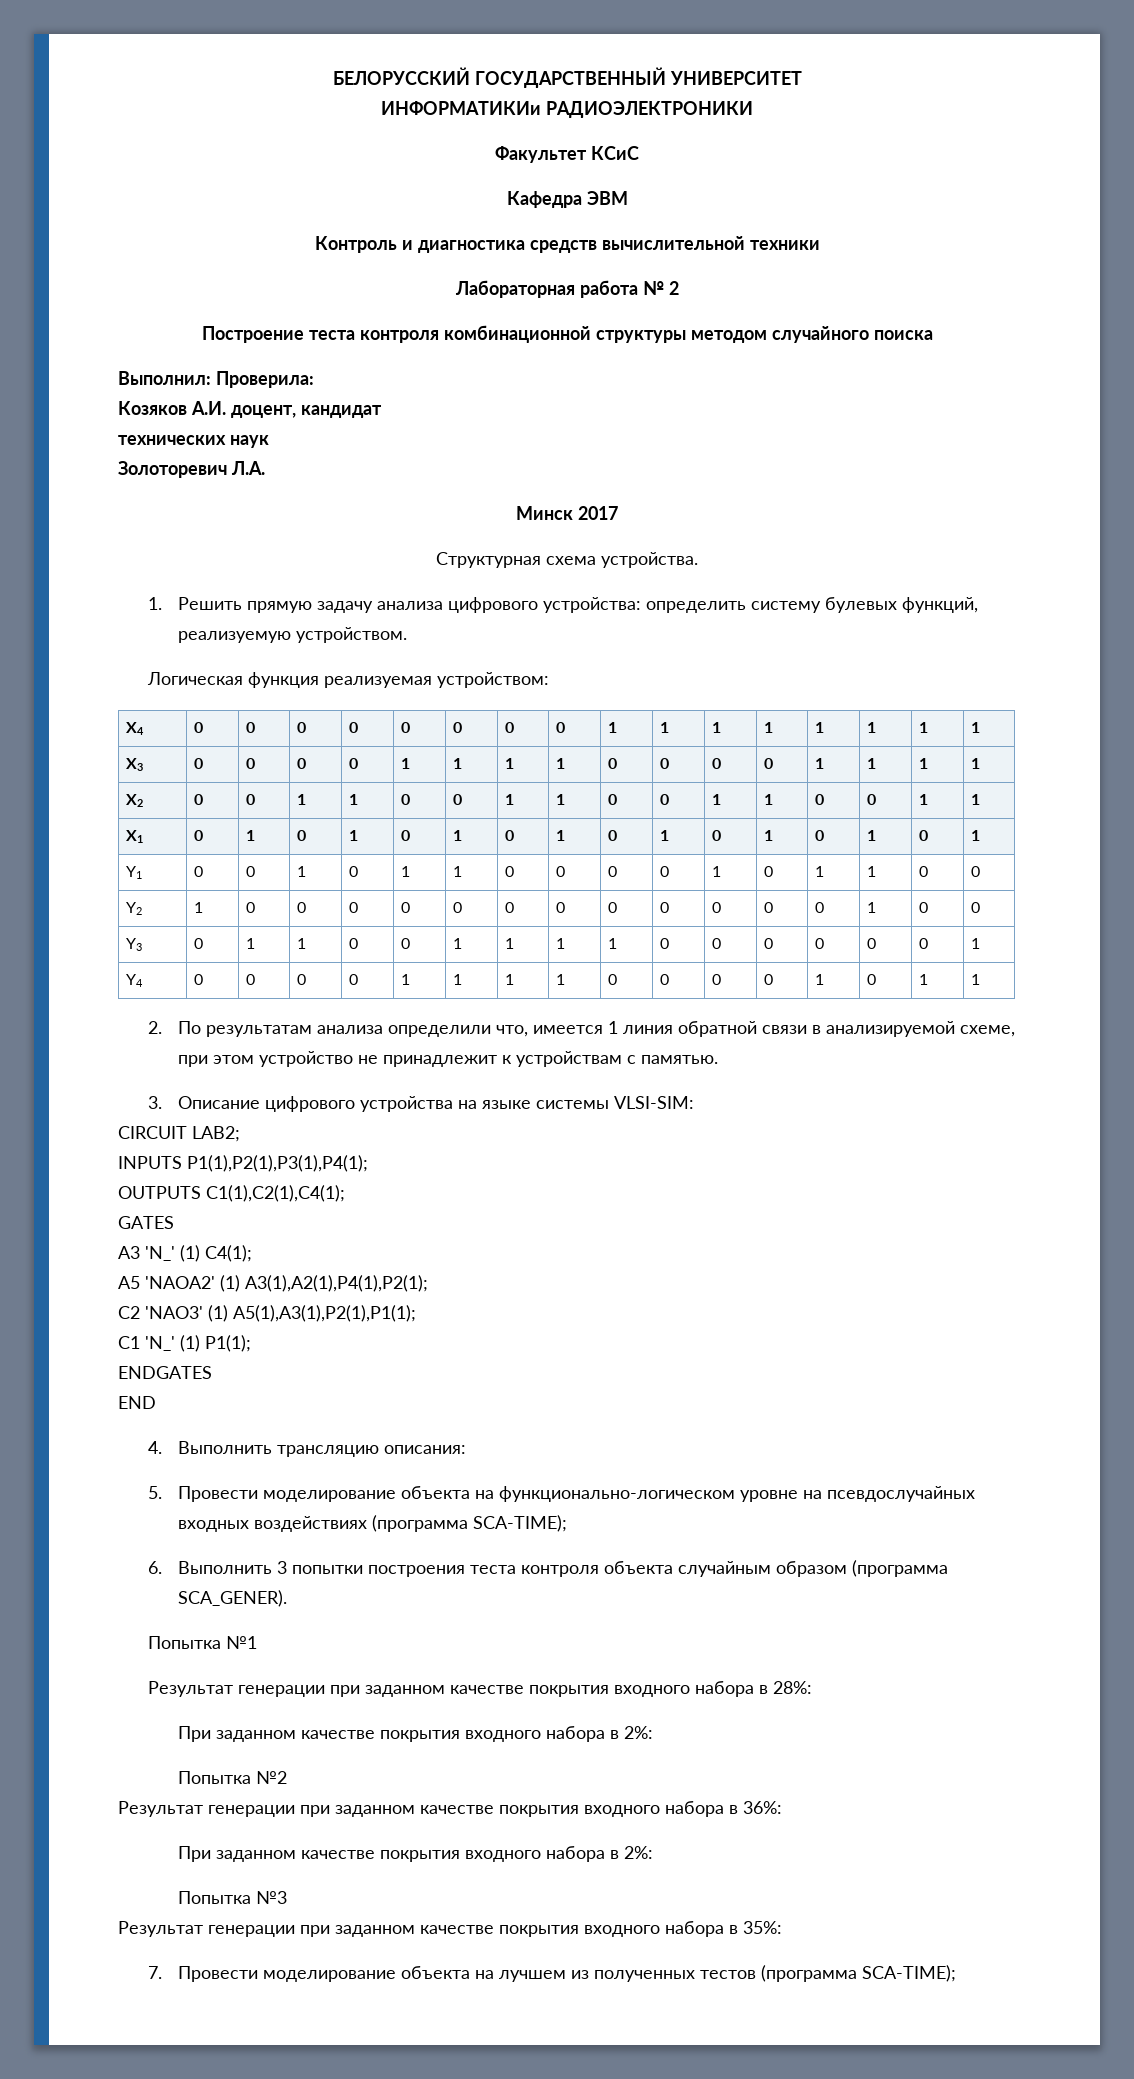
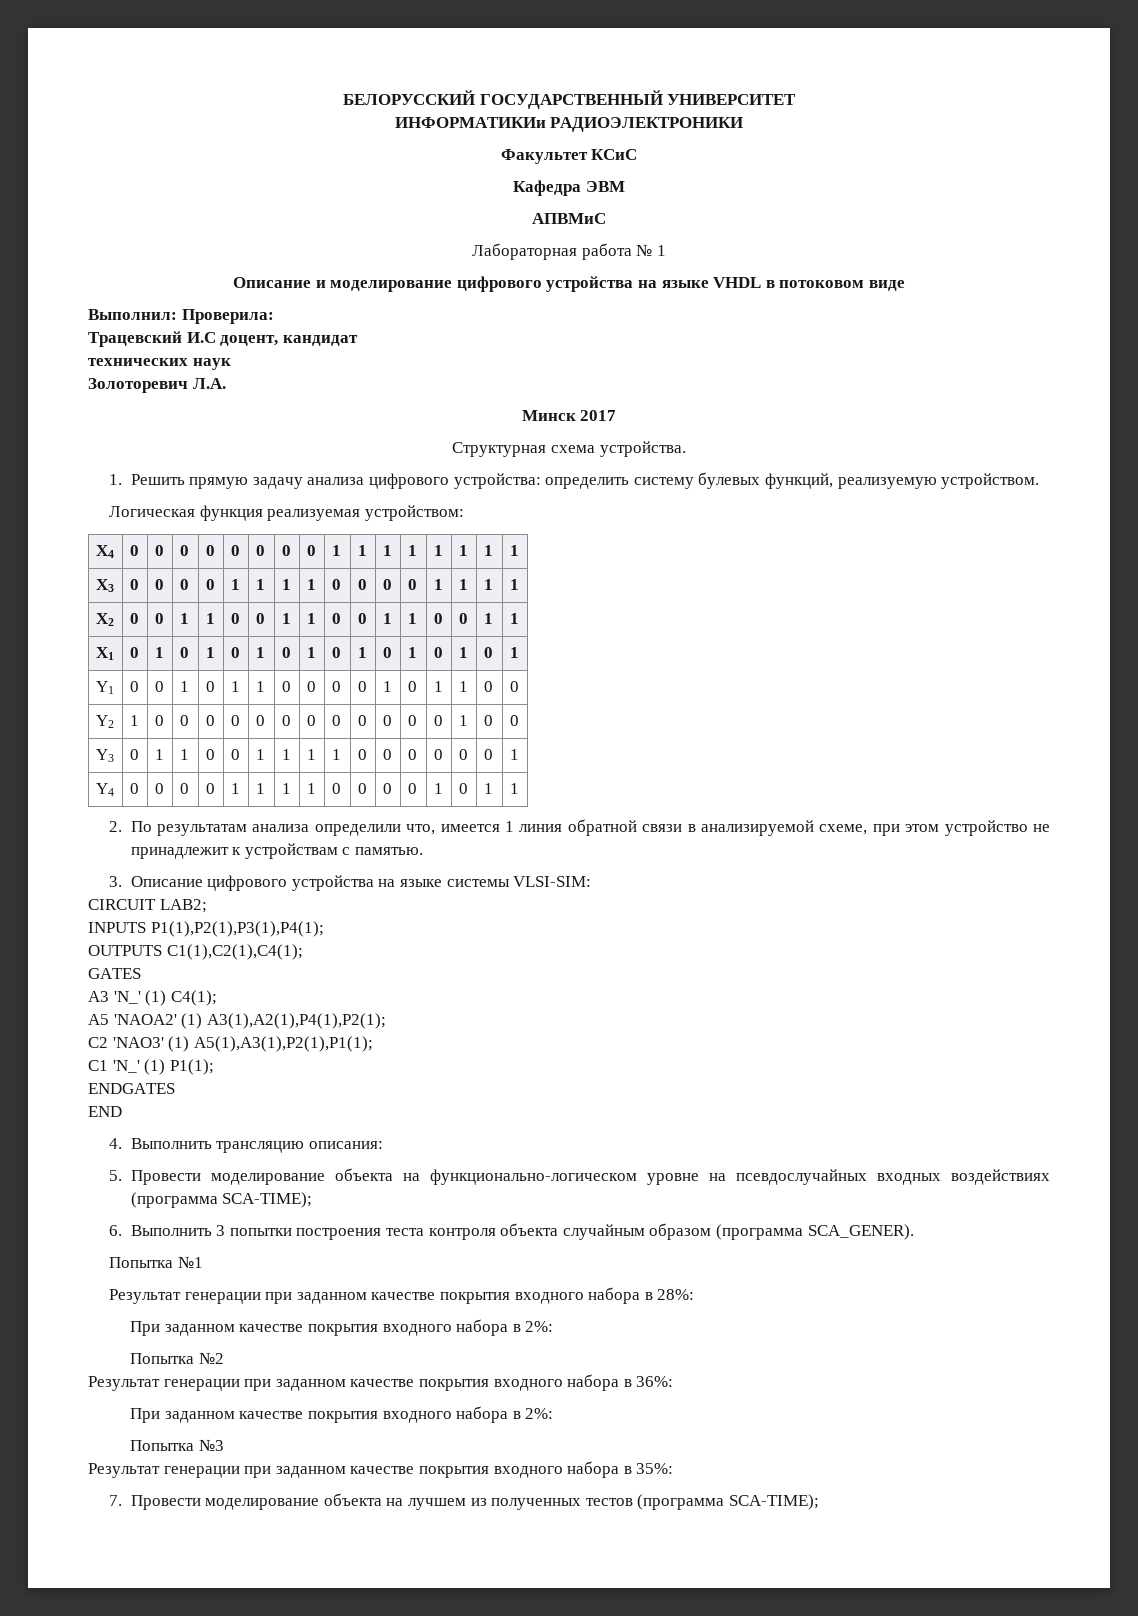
[314,236,820,253] [454,280,679,298] [201,325,933,343] Контроль и диагностика средств вычислительной техники // Лабораторная работа № 2 // Построение теста контроля комбинационной структуры методом случайного поиска -> [532,213,606,224] [472,243,666,260] [233,276,905,292] АПВМиС // Лабораторная работа № 1 // Описание и моделирование цифрового устройства на языке VHDL в потоковом виде
[118,401,226,415] Козяков А.И. -> [88,331,216,347] Трацевский И.С

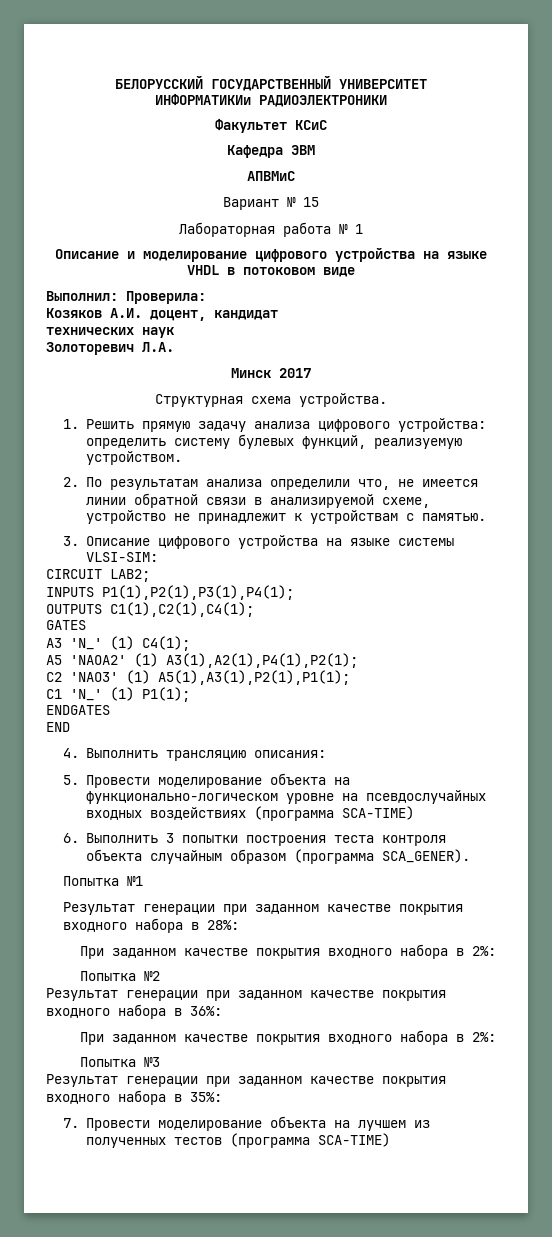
(606, 218) none -> [223,197,319,210] // Вариант № 15
[88,331,216,347] Трацевский И.С -> [46,308,142,318] Козяков А.И.
[109,505,464,521] [95,545,114,558] [129,545,139,556] [154,545,164,556] [179,545,189,556] [205,545,215,556] [230,545,240,556] [255,545,265,556] [281,545,291,556] [306,545,316,556] [331,545,341,556] [357,545,367,556] [382,545,392,556] [407,545,417,556] [433,545,443,556] [458,545,468,556] [483,545,493,556] [509,545,519,556] [95,579,114,592] [129,579,139,590] [154,579,164,590] [179,579,189,590] [205,579,215,590] [230,579,240,590] [255,579,265,590] [281,579,291,590] [306,579,316,590] [331,579,341,590] [357,579,367,590] [382,579,392,590] [407,579,417,590] [433,579,443,590] [458,579,468,590] [483,579,493,590] [509,579,519,590] [95,613,114,626] [129,613,139,624] [154,613,164,624] [179,613,189,624] [205,613,215,624] [230,613,240,624] [255,613,265,624] [281,613,291,624] [306,613,316,624] [331,613,341,624] [357,613,367,624] [382,613,392,624] [407,613,417,624] [433,613,443,624] [458,613,468,624] [483,613,493,624] [509,613,519,624] [95,647,114,660] [129,647,139,658] [154,647,164,658] [179,647,189,658] [205,647,215,658] [230,647,240,658] [255,647,265,658] [281,647,291,658] [306,647,316,658] [331,647,341,658] [357,647,367,658] [382,647,392,658] [407,647,417,658] [433,647,443,658] [458,647,468,658] [483,647,493,658] [509,647,519,658] [95,681,114,694] [129,681,139,692] [154,681,164,692] [179,681,189,692] [205,681,215,692] [230,681,240,692] [255,681,265,692] [281,681,291,692] [306,681,316,692] [331,681,341,692] [357,681,367,692] [382,681,392,692] [407,681,417,692] [433,681,443,692] [458,681,468,692] [483,681,493,692] [509,681,519,692] [95,715,114,728] [129,715,139,726] [154,715,164,726] [179,715,189,726] [205,715,215,726] [230,715,240,726] [255,715,265,726] [281,715,291,726] [306,715,316,726] [331,715,341,726] [357,715,367,726] [382,715,392,726] [407,715,417,726] [433,715,443,726] [458,715,468,726] [483,715,493,726] [509,715,519,726] [95,749,114,762] [129,749,139,760] [154,749,164,760] [179,749,189,760] [205,749,215,760] [230,749,240,760] [255,749,265,760] [281,749,291,760] [306,749,316,760] [331,749,341,760] [357,749,367,760] [382,749,392,760] [407,749,417,760] [433,749,443,760] [458,749,468,760] [483,749,493,760] [509,749,519,760] [95,783,114,796] [129,783,139,794] [154,783,164,794] [179,783,189,794] [205,783,215,794] [230,783,240,794] [255,783,265,794] [281,783,291,794] [306,783,316,794] [331,783,341,794] [357,783,367,794] [382,783,392,794] [407,783,417,794] [433,783,443,794] [458,783,468,794] [483,783,493,794] [509,783,519,794] // Логическая функция реализуемая устройством: // X4 | 0 | 0 | 0 | 0 | 0 | 0 | 0 | 0 | 1 | 1 | 1 | 1 | 1 | 1 | 1 | 1 // X3 | 0 | 0 | 0 | 0 | 1 | 1 | 1 | 1 | 0 | 0 | 0 | 0 | 1 | 1 | 1 | 1 // X2 | 0 | 0 | 1 | 1 | 0 | 0 | 1 | 1 | 0 | 0 | 1 | 1 | 0 | 0 | 1 | 1 // X1 | 0 | 1 | 0 | 1 | 0 | 1 | 0 | 1 | 0 | 1 | 0 | 1 | 0 | 1 | 0 | 1 // Y1 | 0 | 0 | 1 | 0 | 1 | 1 | 0 | 0 | 0 | 0 | 1 | 0 | 1 | 1 | 0 | 0 // Y2 | 1 | 0 | 0 | 0 | 0 | 0 | 0 | 0 | 0 | 0 | 0 | 0 | 0 | 1 | 0 | 0 // Y3 | 0 | 1 | 1 | 0 | 0 | 1 | 1 | 1 | 1 | 0 | 0 | 0 | 0 | 0 | 0 | 1 // Y4 | 0 | 0 | 0 | 0 | 1 | 1 | 1 | 1 | 0 | 0 | 0 | 0 | 1 | 0 | 1 | 1 -> (182, 458) none
[440,821,563,832] имеется 1 линия -> [397,479,478,487] [85,497,126,505] не имеется линии
[872,824,940,836] при этом -> (430, 502) none
[222,1192,313,1208] SCA-TIME); -> [341,806,414,820] SCA-TIME)
[728,1494,819,1510] SCA-TIME); -> [317,1133,390,1147] SCA-TIME)

